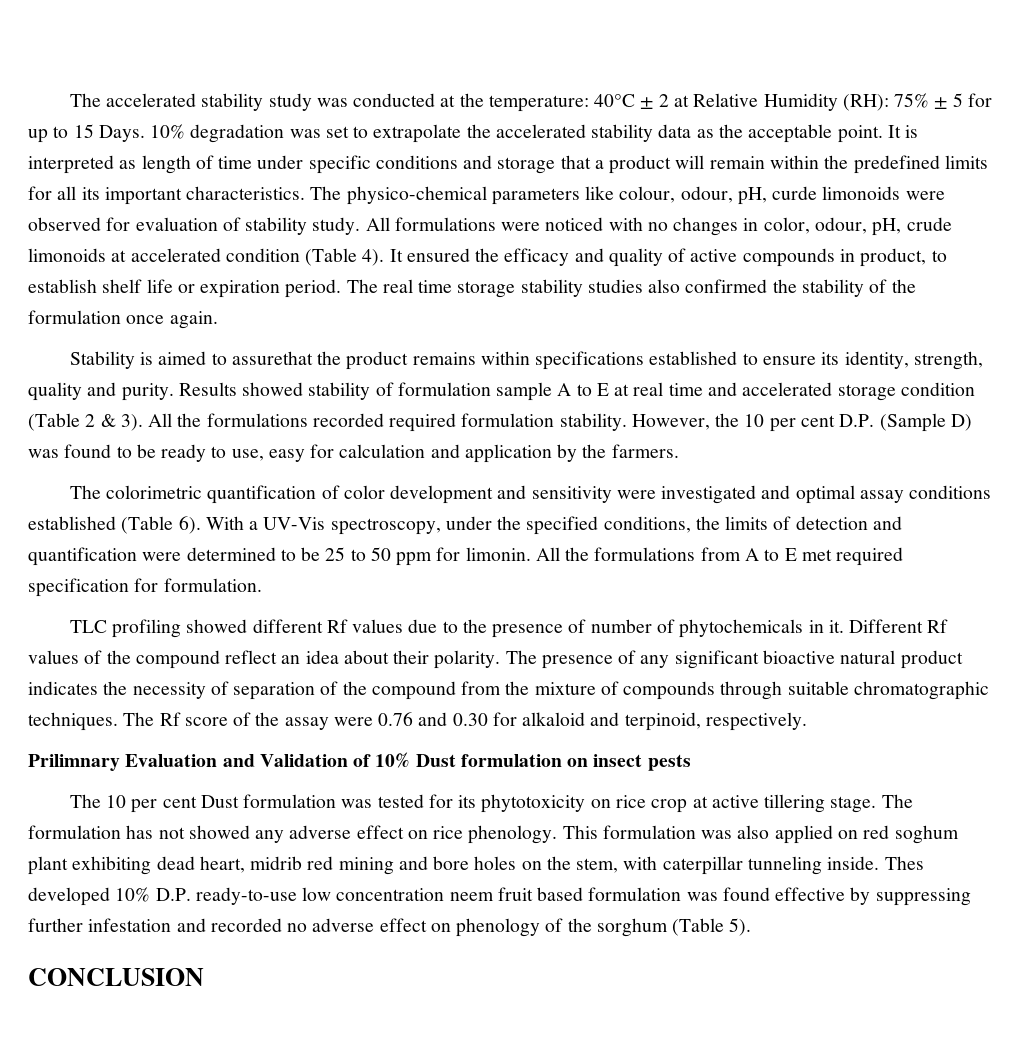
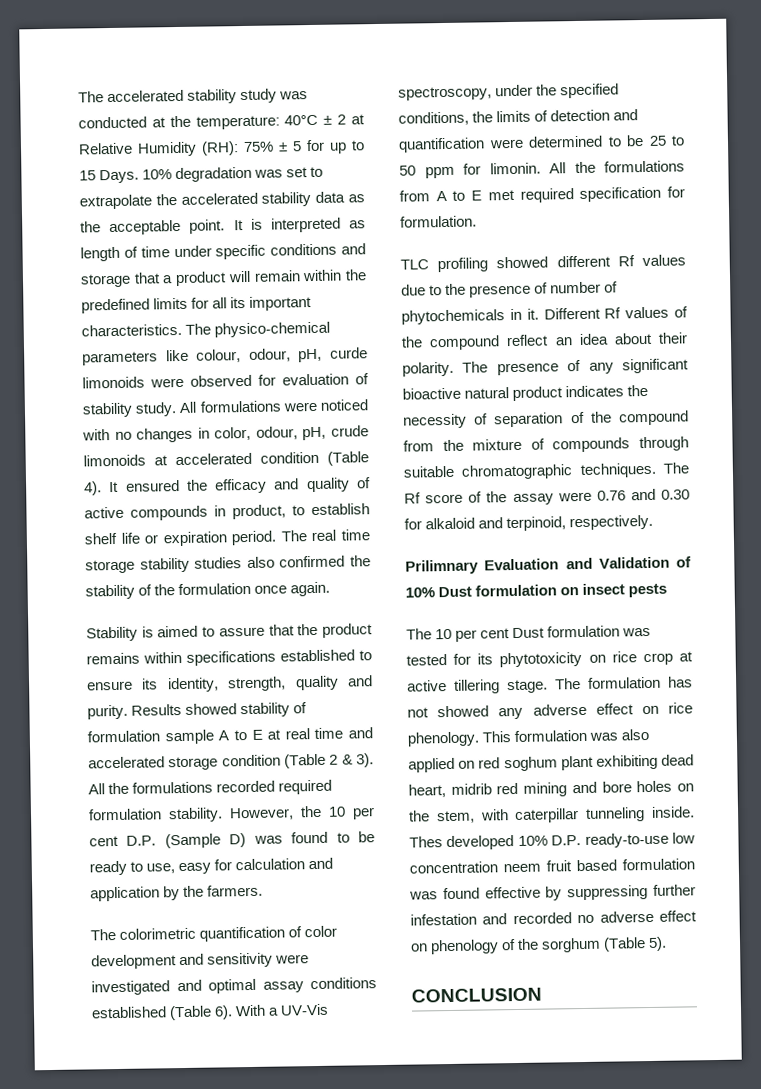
[231,351,313,365] assurethat -> [218,624,295,637] assure that

